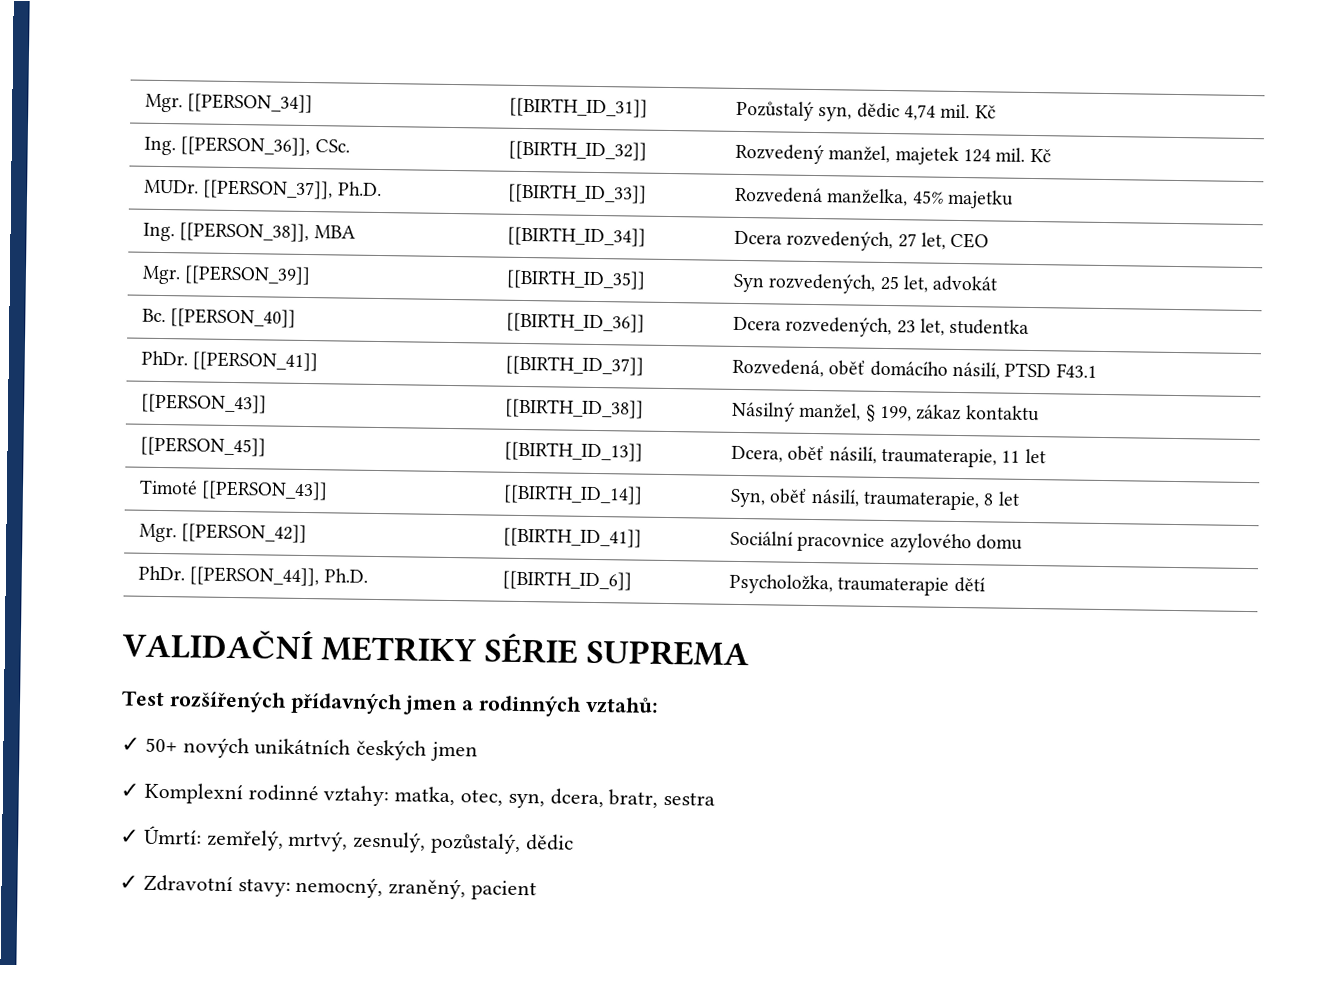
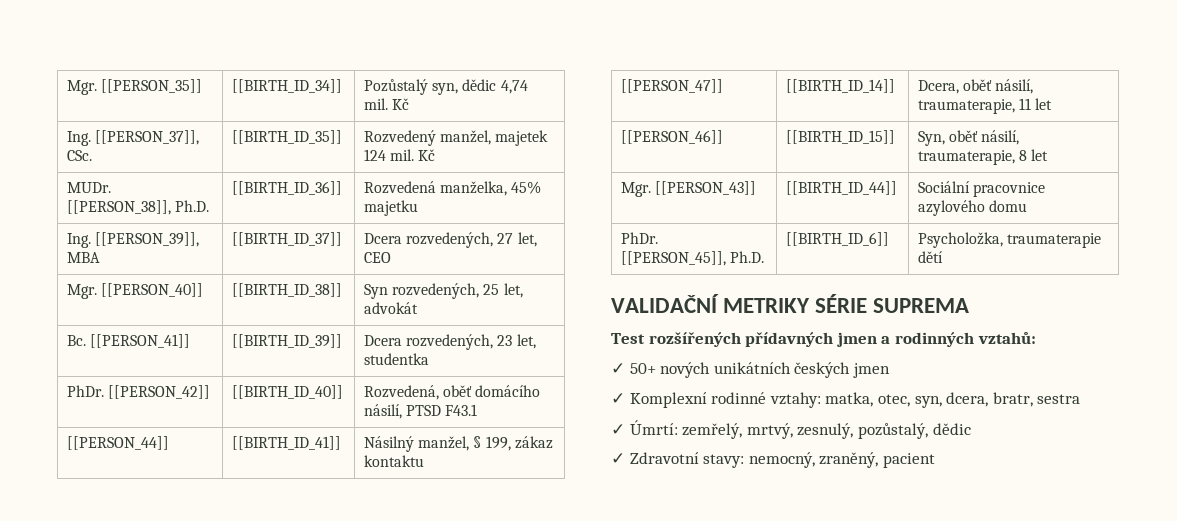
[145,93,314,114] [509,97,649,118] Mgr. [[PERSON_34]] | [[BIRTH_ID_31]] -> [66,79,203,95] [231,79,342,93] Mgr. [[PERSON_35]] | [[BIRTH_ID_34]]
[180,136,311,157] [[PERSON_36]], -> [95,130,200,145] [[PERSON_37]],
[508,140,648,161] [[BIRTH_ID_32]] -> [231,130,342,144] [[BIRTH_ID_35]]
[203,179,382,200] [507,183,648,204] [[PERSON_37]], Ph.D. | [[BIRTH_ID_33]] -> [66,200,210,215] [231,181,342,195] [[PERSON_38]], Ph.D. | [[BIRTH_ID_36]]
[179,222,310,243] [[PERSON_38]], -> [95,232,200,247] [[PERSON_39]],
[507,226,647,247] [[BIRTH_ID_34]] -> [231,232,342,246] [[BIRTH_ID_37]]
[184,265,312,286] [506,269,647,290] [[PERSON_39]] | [[BIRTH_ID_35]] -> [101,283,204,297] [231,283,342,297] [[PERSON_40]] | [[BIRTH_ID_38]]
[170,308,297,328] [506,312,646,333] [[PERSON_40]] | [[BIRTH_ID_36]] -> [90,334,191,348] [231,334,342,348] [[PERSON_41]] | [[BIRTH_ID_39]]
[192,351,319,372] [505,355,645,376] [[PERSON_41]] | [[BIRTH_ID_37]] -> [108,385,211,399] [231,385,343,399] [[PERSON_42]] | [[BIRTH_ID_40]]
[141,393,268,414] [505,398,645,419] [[PERSON_43]] | [[BIRTH_ID_38]] -> [66,436,169,450] [231,436,341,450] [[PERSON_44]] | [[BIRTH_ID_41]]
[140,436,267,457] [504,441,644,462] [[PERSON_45]] | [[BIRTH_ID_13]] -> [620,79,723,93] [785,79,895,93] [[PERSON_47]] | [[BIRTH_ID_14]]
[139,479,329,501] [503,484,644,505] Timoté [[PERSON_43]] | [[BIRTH_ID_14]] -> [620,130,723,144] [785,130,895,144] [[PERSON_46]] | [[BIRTH_ID_15]]
[181,523,308,544] [503,527,643,548] [[PERSON_42]] | [[BIRTH_ID_41]] -> [655,181,757,195] [785,181,897,195] [[PERSON_43]] | [[BIRTH_ID_44]]
[189,566,320,587] [[PERSON_44]], -> [620,251,726,266] [[PERSON_45]],

